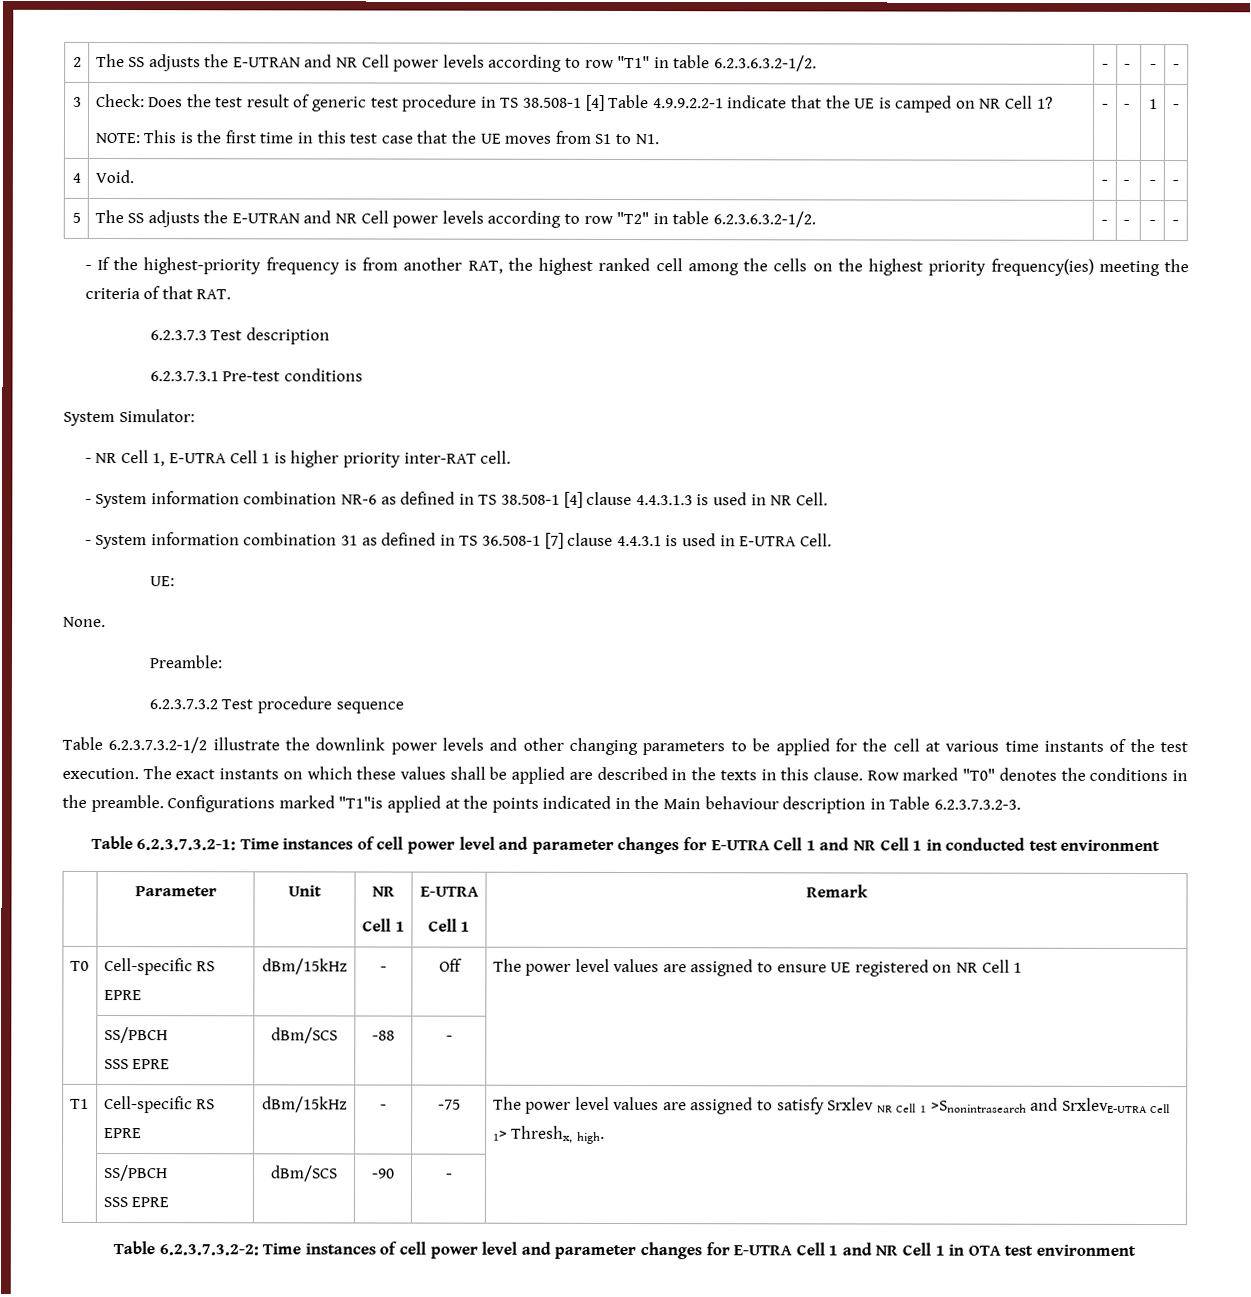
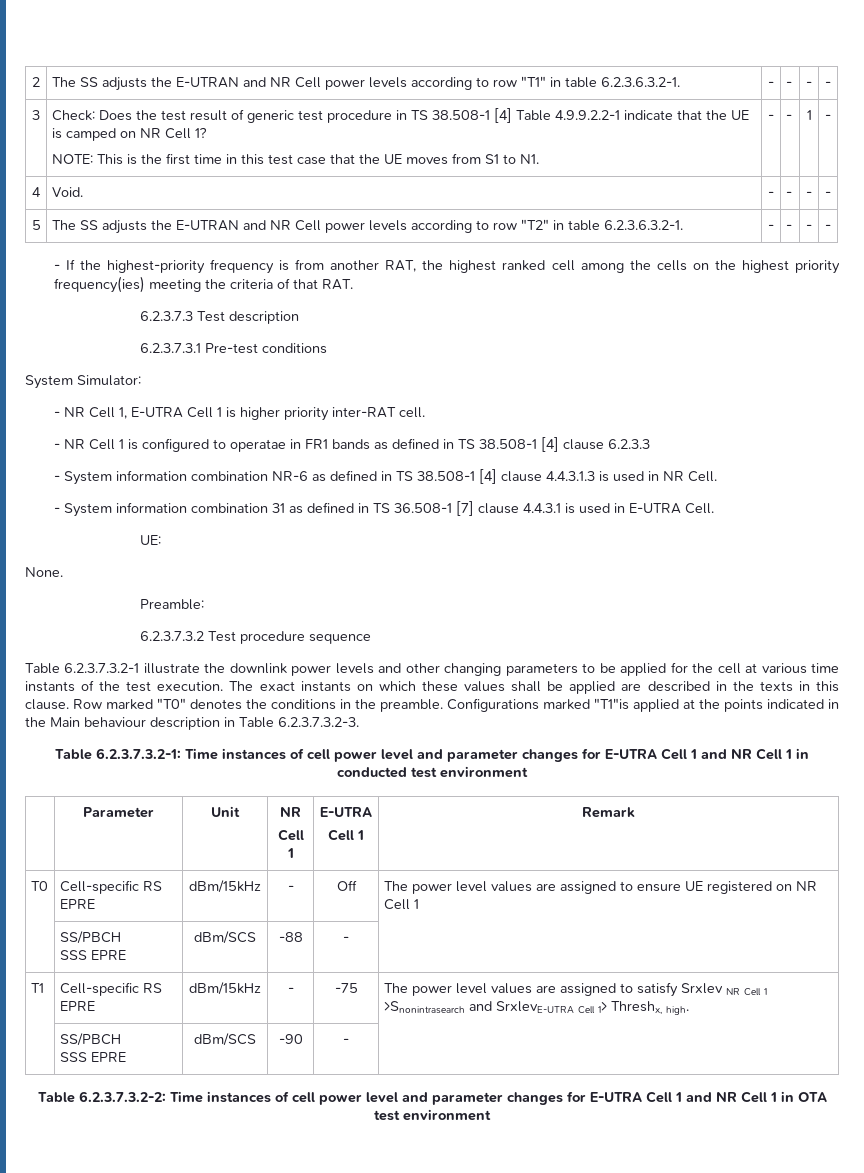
[713,55,817,72] 6.2.3.6.3.2-1/2. -> [600,77,680,87] 6.2.3.6.3.2-1.
[712,211,816,228] 6.2.3.6.3.2-1/2. -> [603,220,683,230] 6.2.3.6.3.2-1.
(512, 457) none -> [53,437,650,452] // - NR Cell 1 is configured to operatae in FR1 bands as defined in TS 38.508-1 [4] clause 6.2.3.3
[108,737,208,754] 6.2.3.7.3.2-1/2 -> [64,663,140,673] 6.2.3.7.3.2-1

